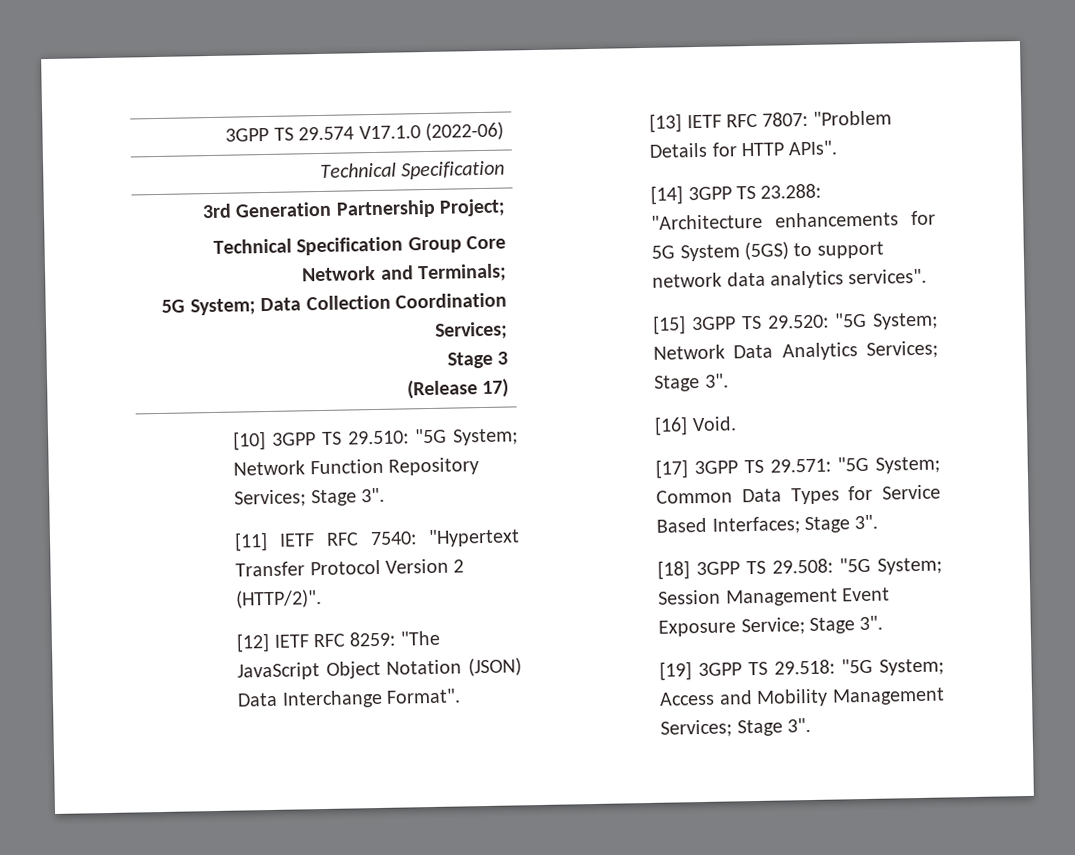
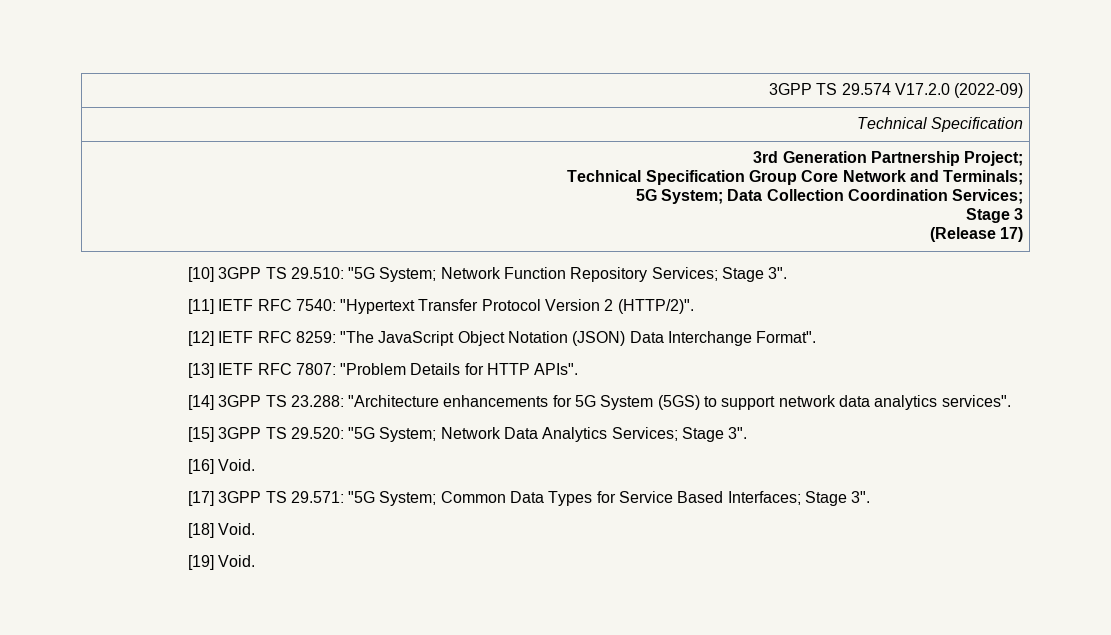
[358,121,504,142] V17.1.0 (2022-06) -> [894,83,1024,98] V17.2.0 (2022-09)
[696,557,942,576] [658,587,890,607] [658,615,884,637] [659,658,944,681] [659,687,945,707] [660,718,811,738] 3GPP TS 29.508: "5G System; Session Management Event Exposure Service; Stage 3". // [19] 3GPP TS 29.518: "5G System; Access and Mobility Management Services; Stage 3". -> [218,523,256,535] [187,555,256,570] Void. // [19] Void.

